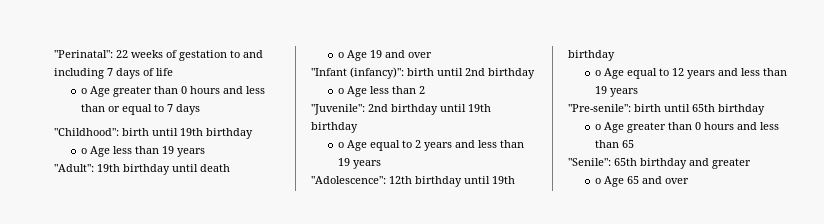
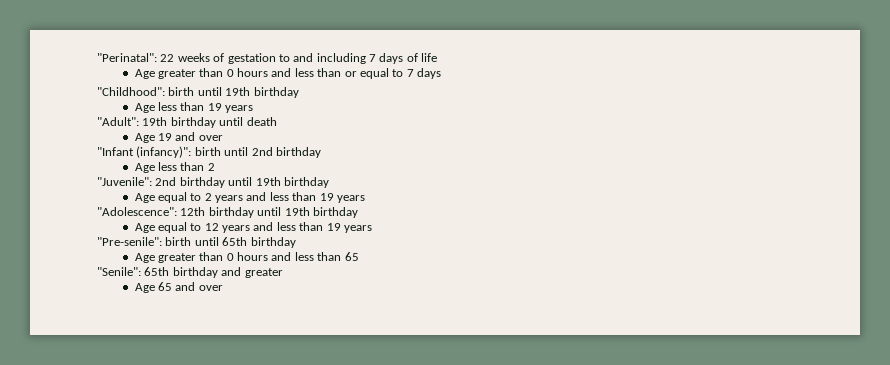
[81,88,88,94] o -> (438, 57) none
[81,148,88,154] o -> (299, 92) none
[338,52,345,58] o -> (277, 121) none
[338,88,345,94] o -> (321, 152) none
[338,142,345,148] o -> (329, 182) none
[595,70,602,76] o -> (358, 212) none
[595,124,602,130] o -> (296, 242) none
[595,178,602,184] o -> (283, 273) none

